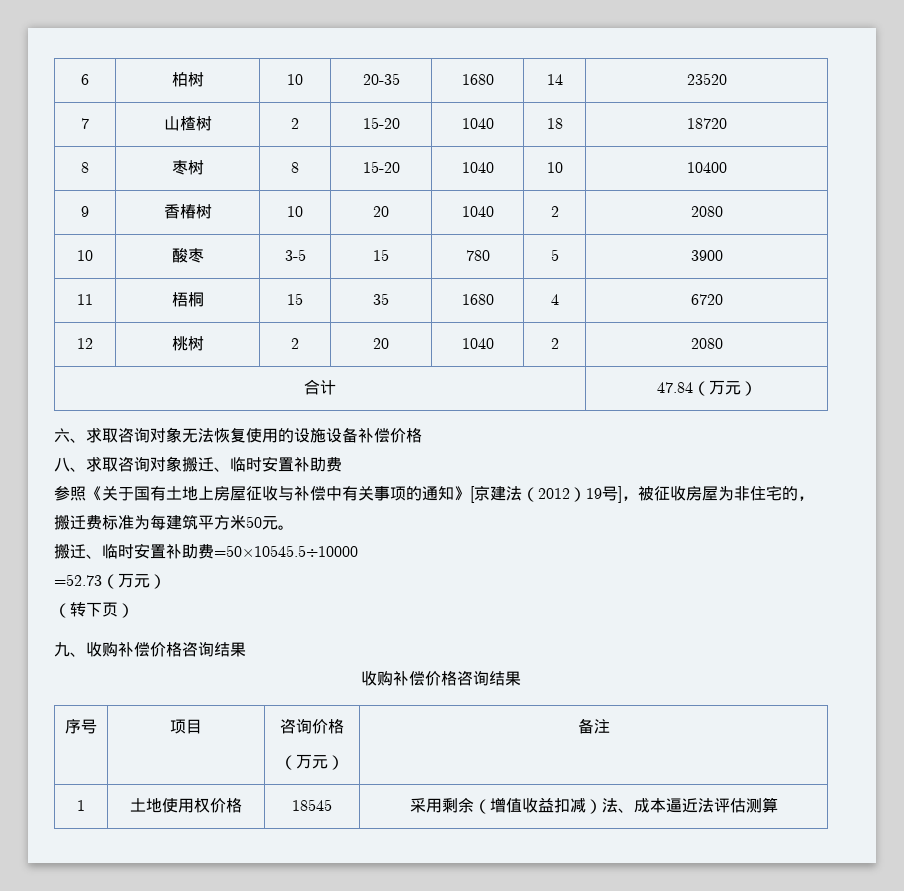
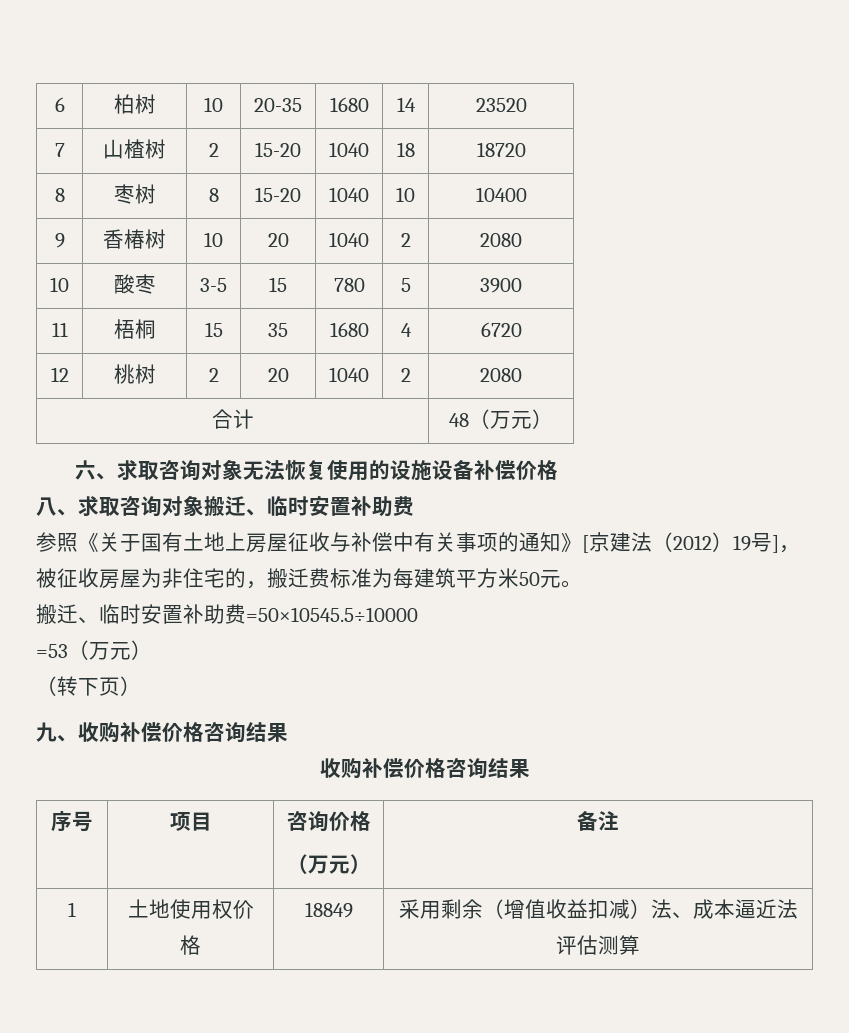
[656,382,693,393] 47.84 -> [449,413,469,427] 48
[54,574,102,586] =52.73 -> [36,644,68,658] =53
[292,799,332,811] 18545 -> [304,902,353,918] 18849

